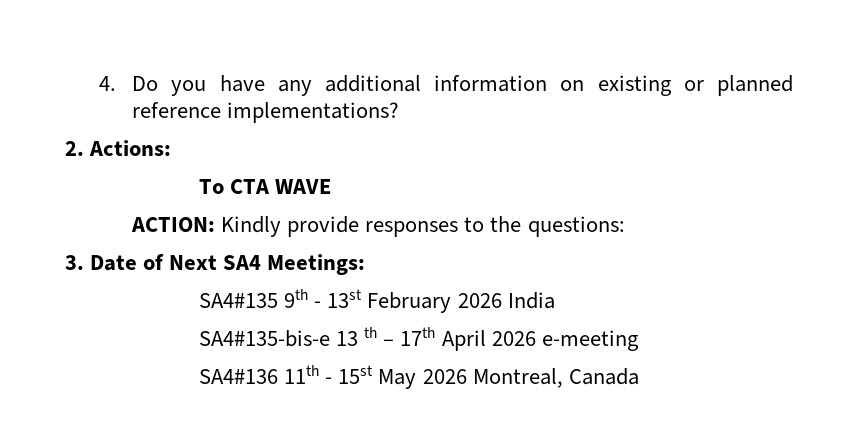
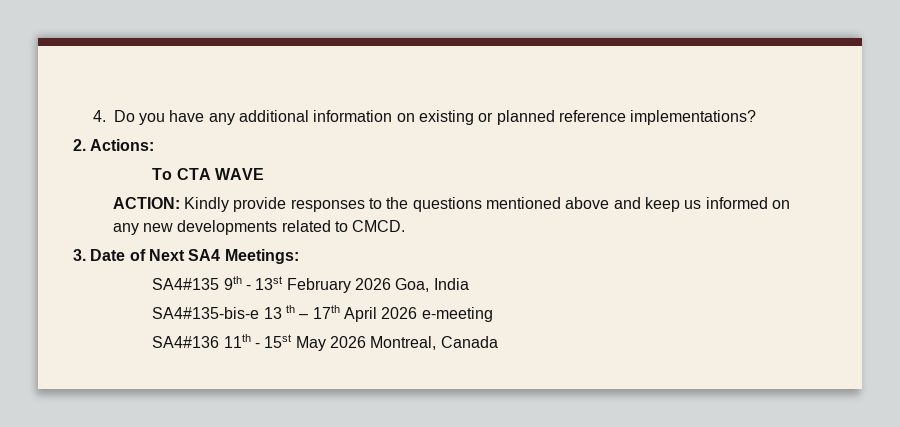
[527,216,625,237] questions: -> [412,197,790,212] [112,220,406,235] questions mentioned above and keep us informed on any new developments related to CMCD.
(502, 300) none -> [395,278,430,292] Goa,

